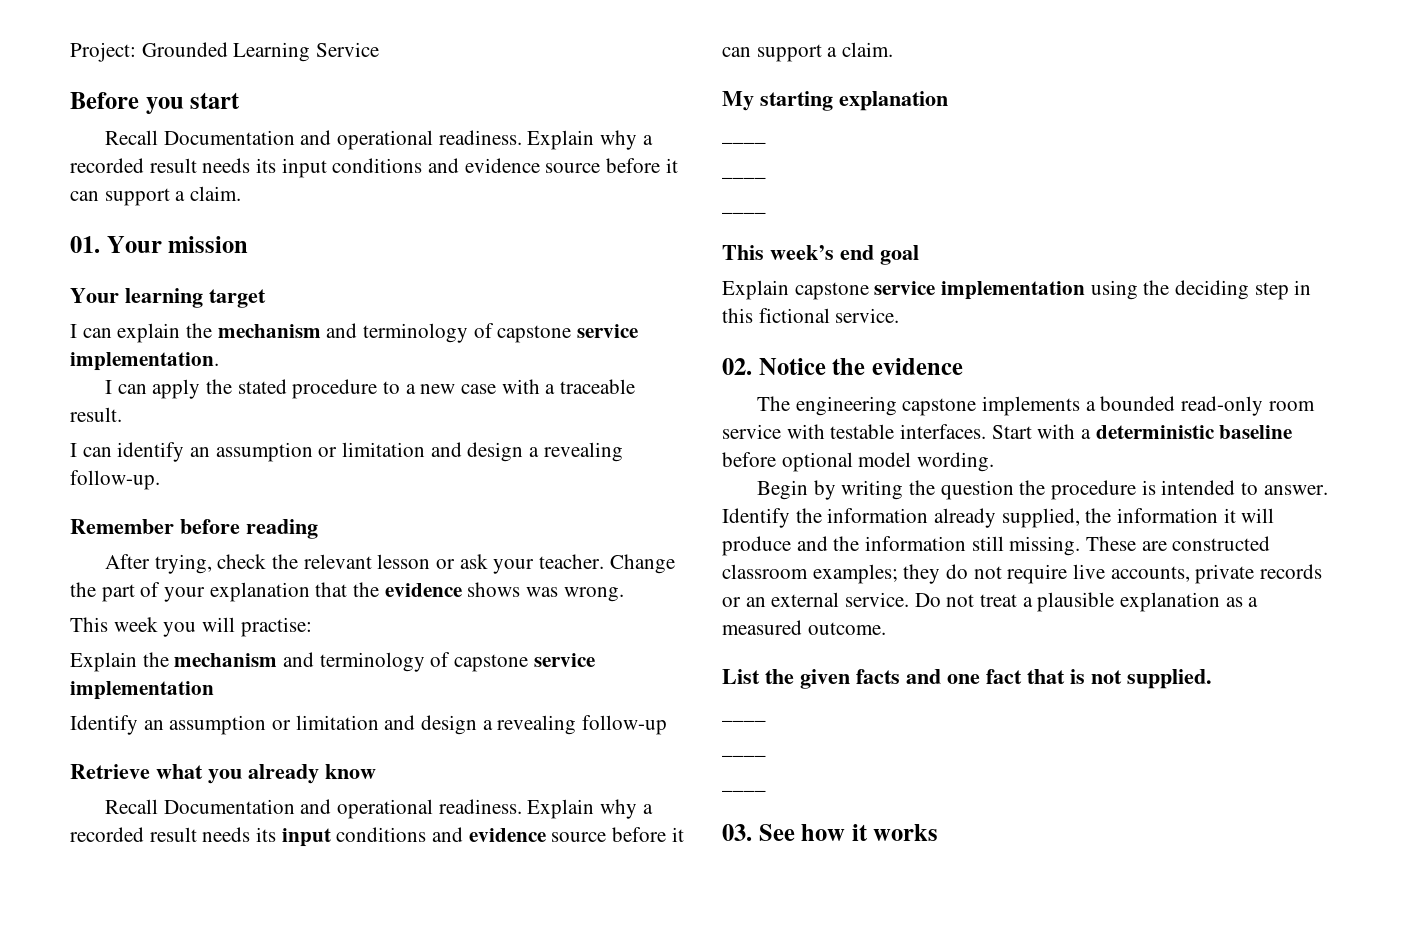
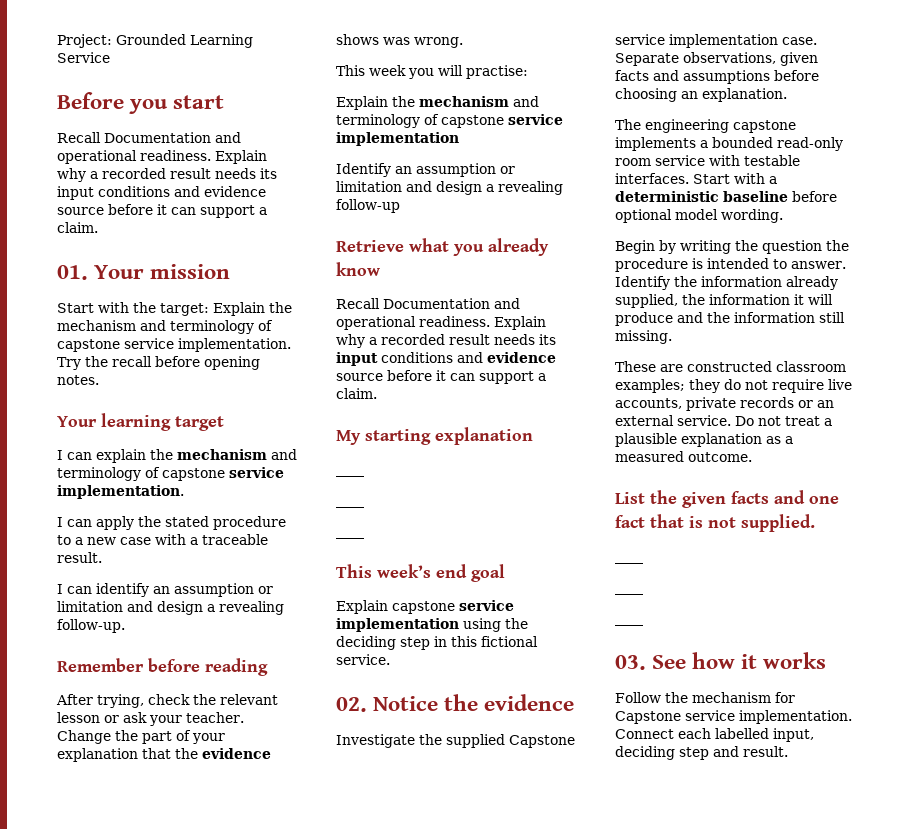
(249, 244) none -> [57,302,292,316] [57,320,273,334] [57,338,291,352] [57,356,260,370] [57,375,99,385] // Start with the target: Explain the mechanism and terminology of capstone service implementation. Try the recall before opening notes.
(963, 366) none -> [336,734,575,748] [615,34,817,48] [615,52,818,66] [615,70,819,84] [615,88,787,102] // Investigate the supplied Capstone service implementation case. Separate observations, given facts and assumptions before choosing an explanation.
(1081, 546) none -> (672, 337) //
(939, 832) none -> [615,692,795,703] [615,710,852,724] [615,728,814,742] [615,746,788,760] // Follow the mechanism for Capstone service implementation. Connect each labelled input, deciding step and result.

